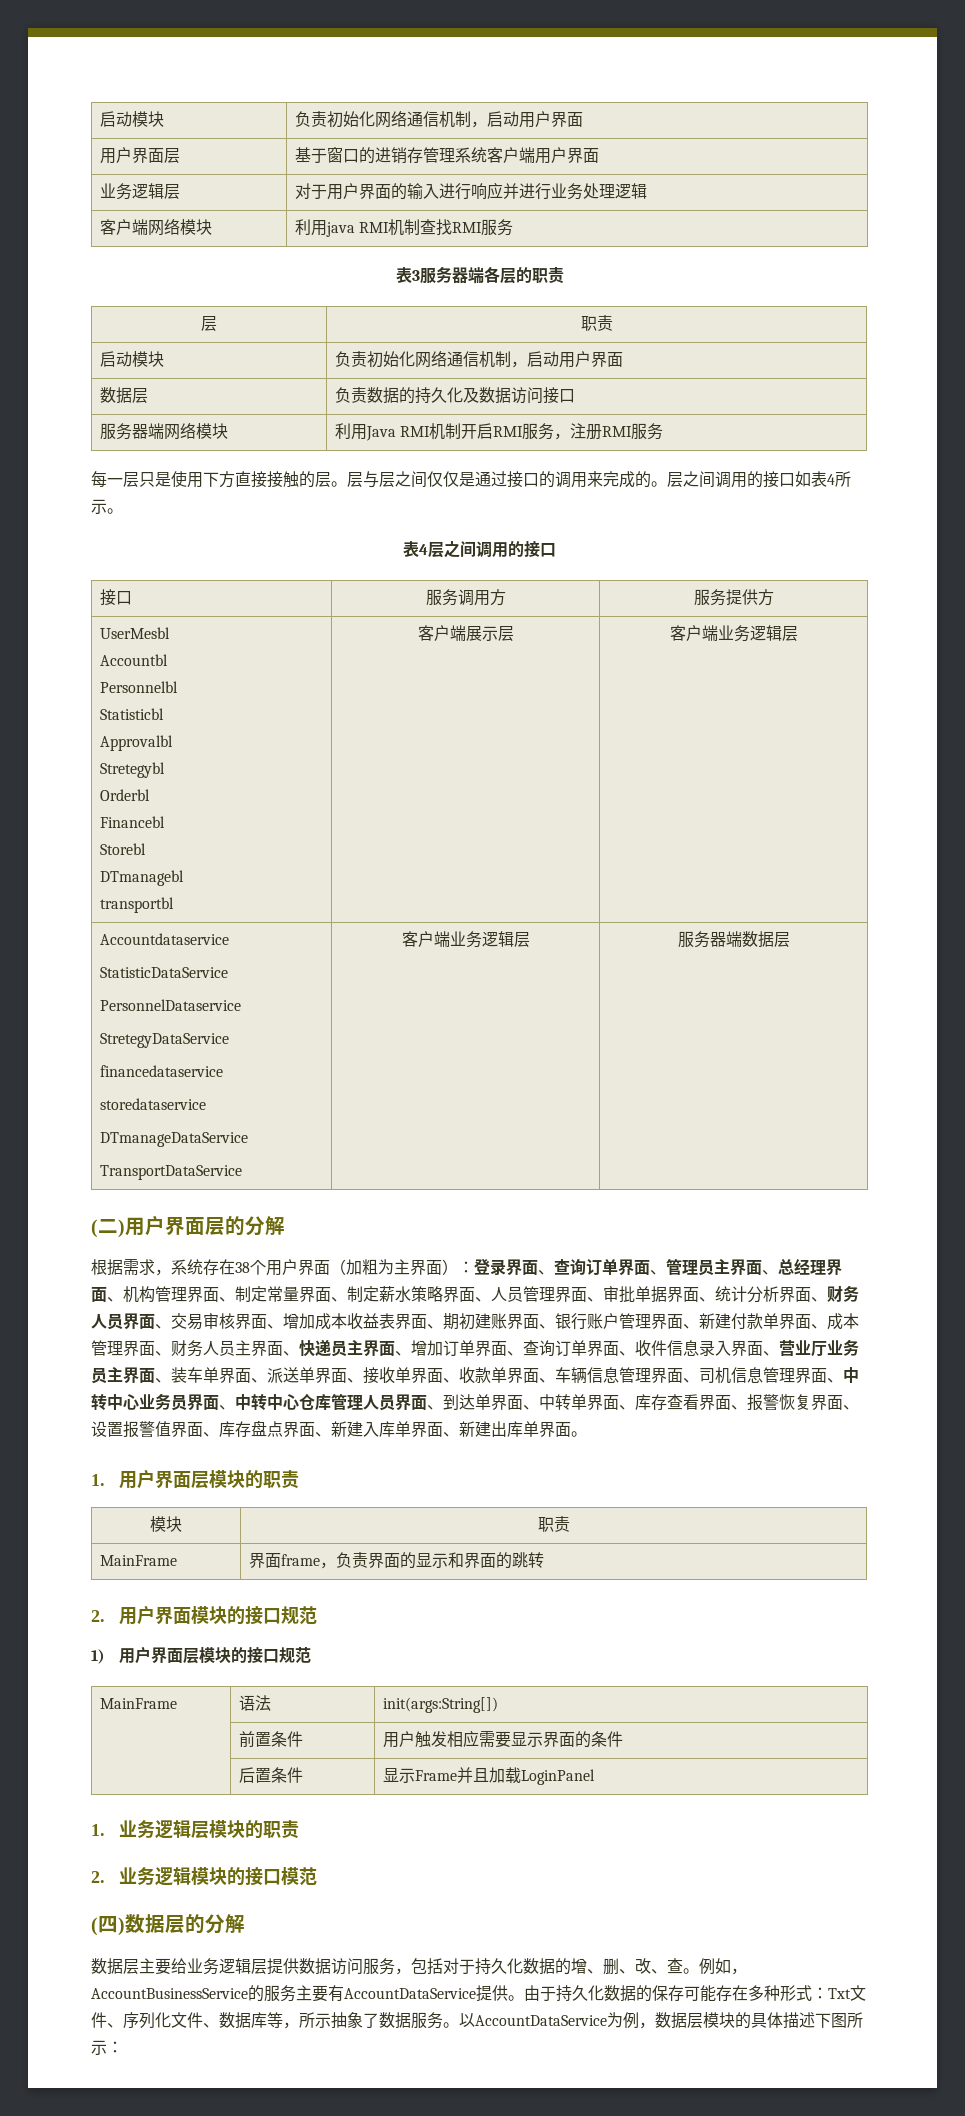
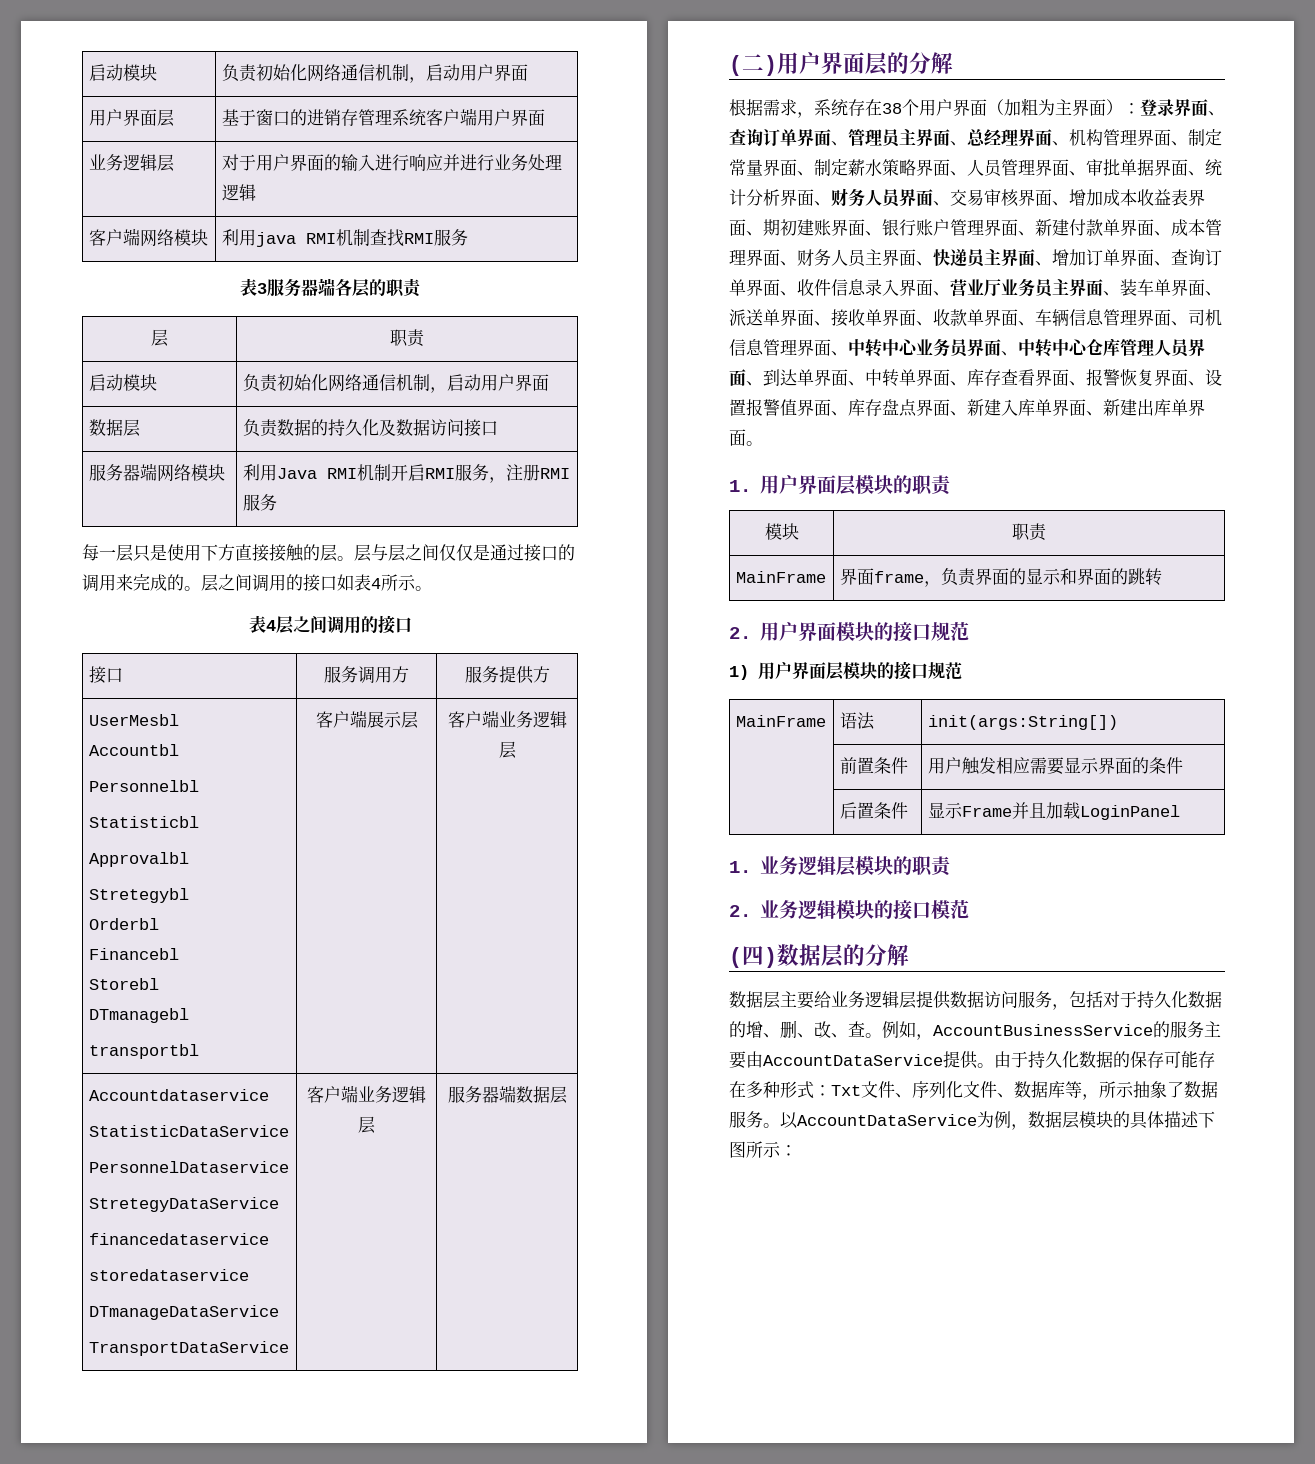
[328,1985,344,2002] 有 -> [746,1051,763,1068] 由

